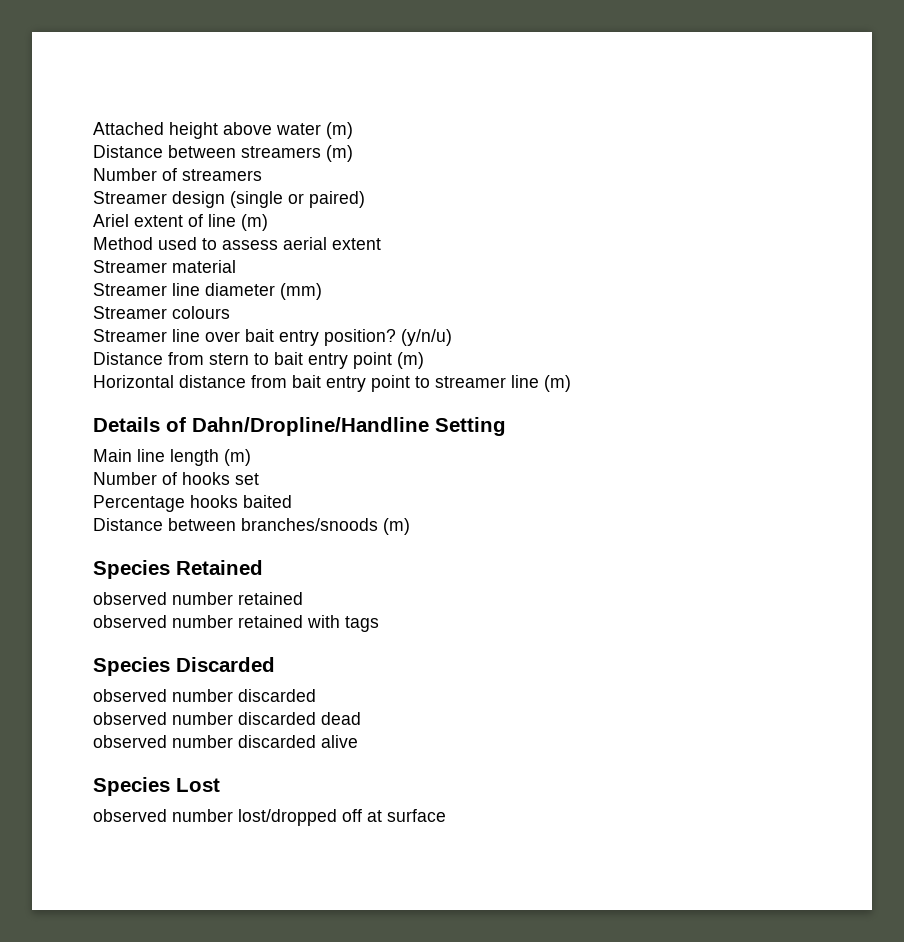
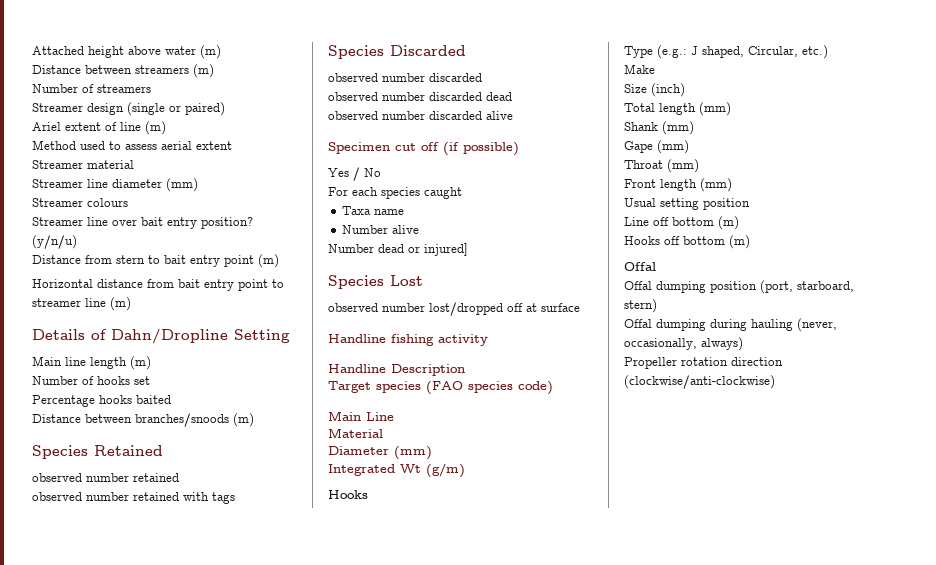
[192,417,429,436] Dahn/Dropline/Handline -> [111,329,228,344] Dahn/Dropline
(358, 741) none -> [328,142,519,156] [328,167,381,181] [328,187,462,199] [342,206,405,215] [342,225,420,234] [328,243,468,256] // Specimen cut off (if possible) // Yes / No // For each species caught // Taxa name // Number alive // Number dead or injured]
(446, 815) none -> [328,334,488,346] [328,364,465,376] [328,381,553,395] [328,411,394,421] [328,428,383,438] [328,446,432,460] [328,463,465,478] [328,490,368,499] [624,45,828,59] [624,64,655,74] [624,83,685,97] [624,102,731,116] [624,121,694,135] [624,140,689,154] [624,159,699,173] [624,178,732,192] [624,198,750,210] [624,216,739,230] [624,235,750,249] [624,262,656,271] [624,280,854,294] [624,299,657,313] [624,318,837,332] [624,337,743,351] [624,357,783,369] [624,375,775,389] // Handline fishing activity // Handline Description // Target species (FAO species code) // Main Line // Material // Diameter (mm) // Integrated Wt (g/m) // Hooks // Type (e.g.: J shaped, Circular, etc.) // Make // Size (inch) // Total length (mm) // Shank (mm) // Gape (mm) // Throat (mm) // Front length (mm) // Usual setting position // Line off bottom (m) // Hooks off bottom (m) // Offal // Offal dumping position (port, starboard, stern) // Offal dumping during hauling (never, occasionally, always) // Propeller rotation direction (clockwise/anti-clockwise)

